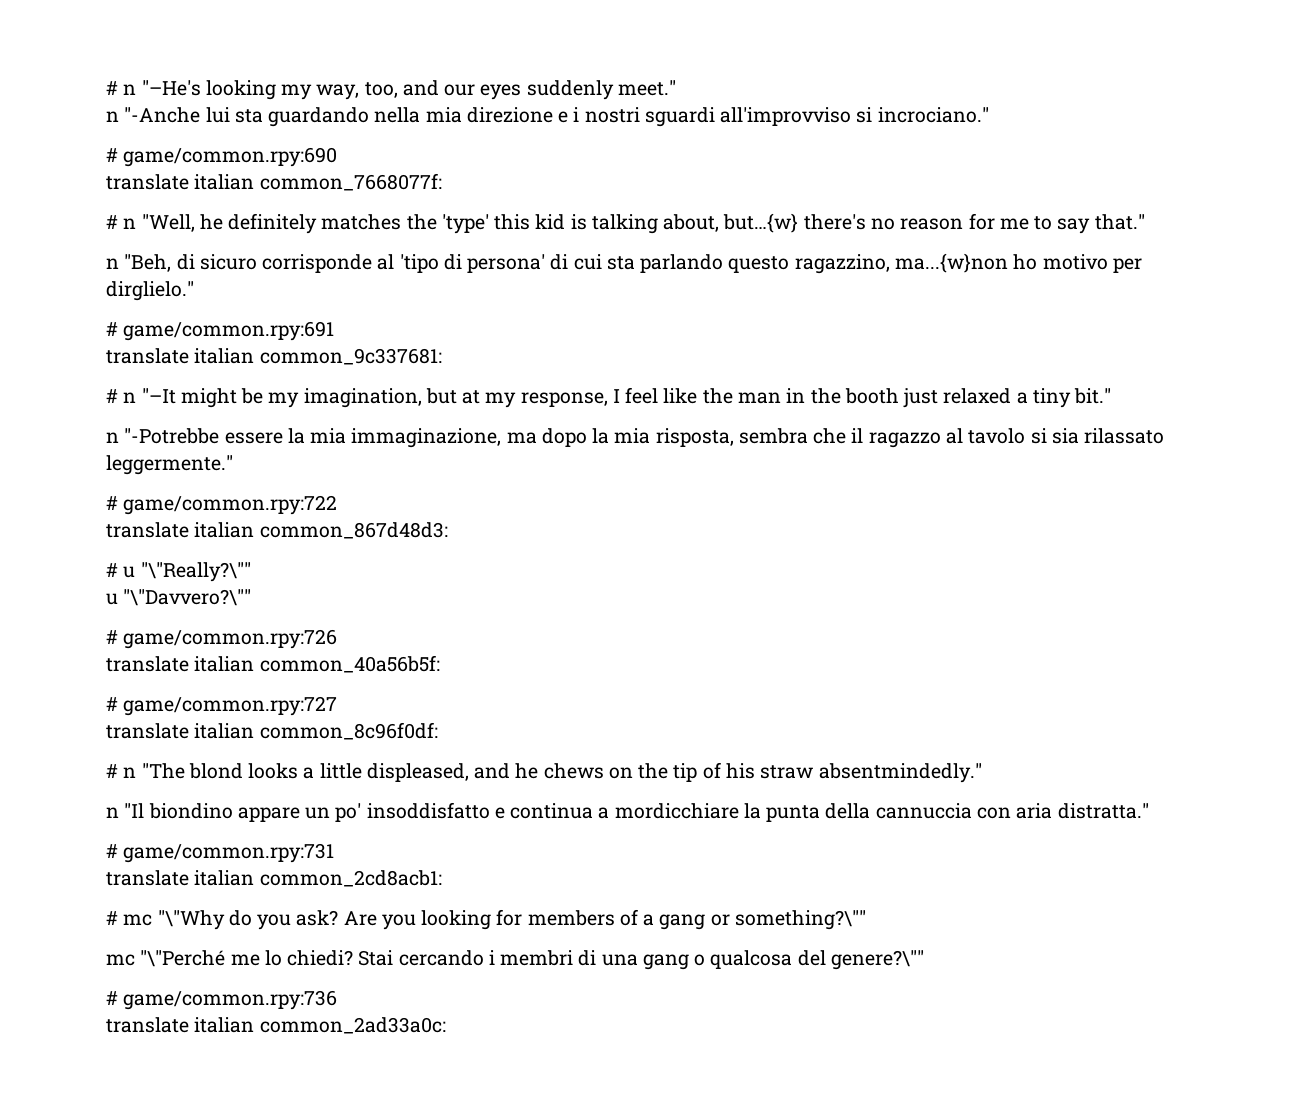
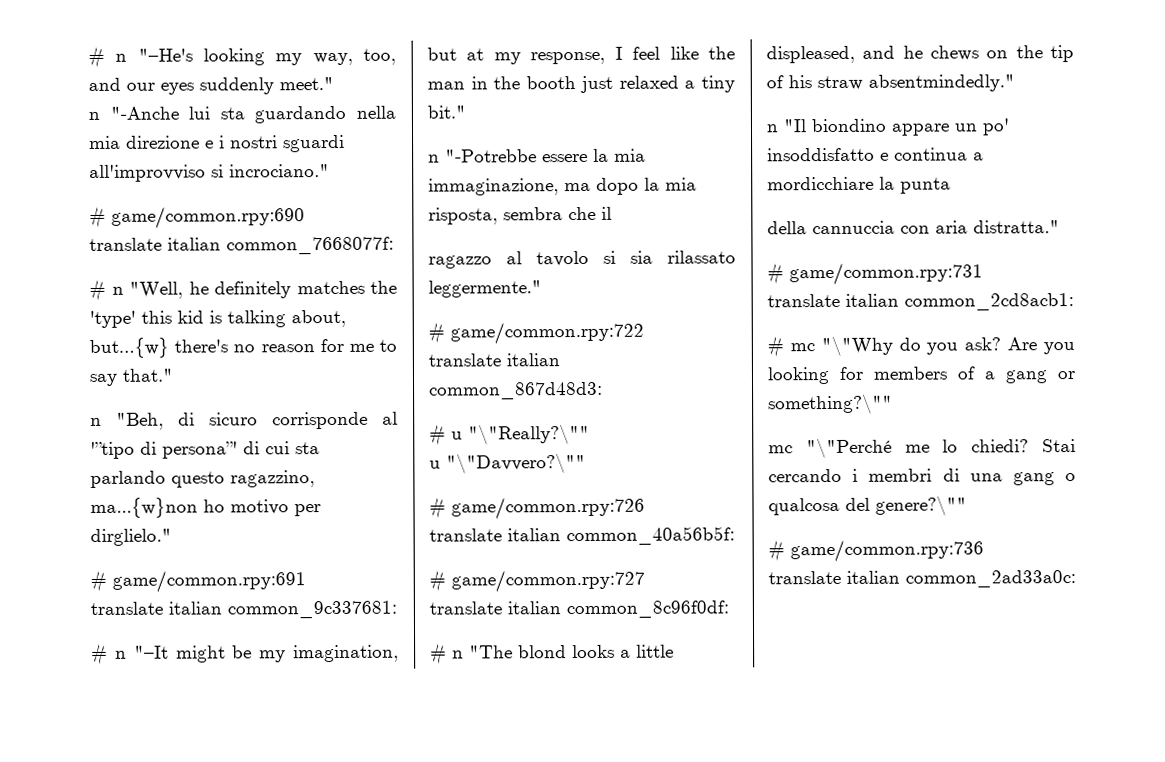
[399,254,546,273] 'tipo di persona' -> [90,441,238,459] '”tipo di persona”'
(864, 435) none -> (612, 213) //
(821, 813) none -> (951, 185) //

